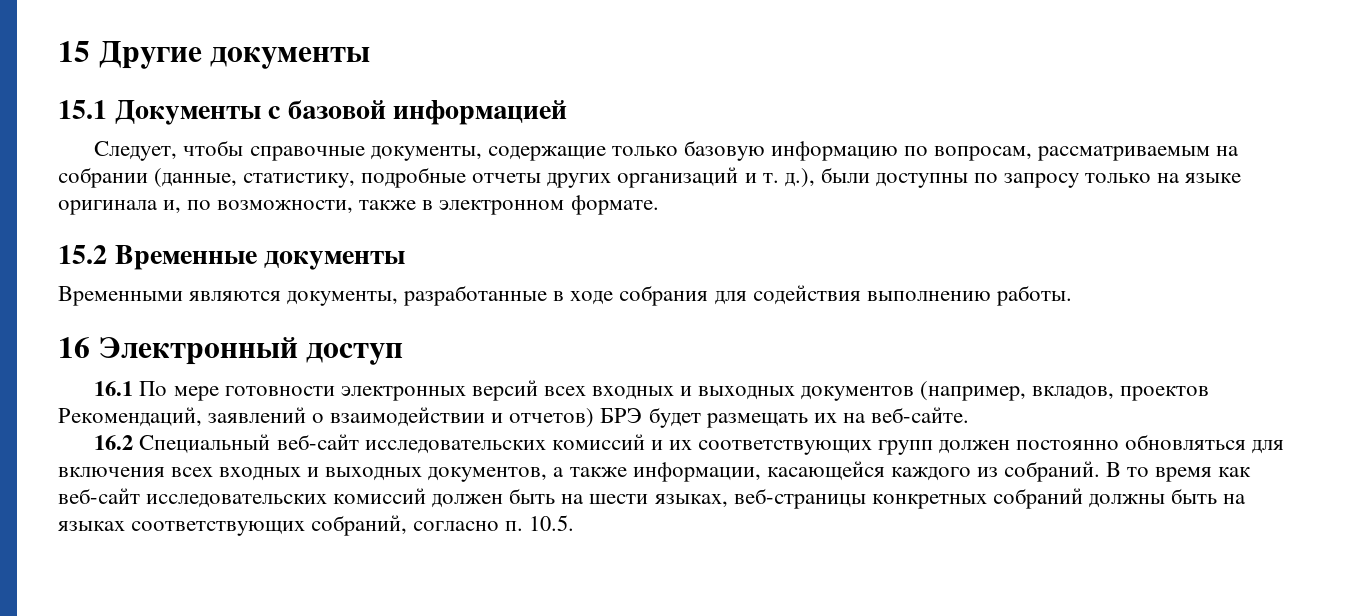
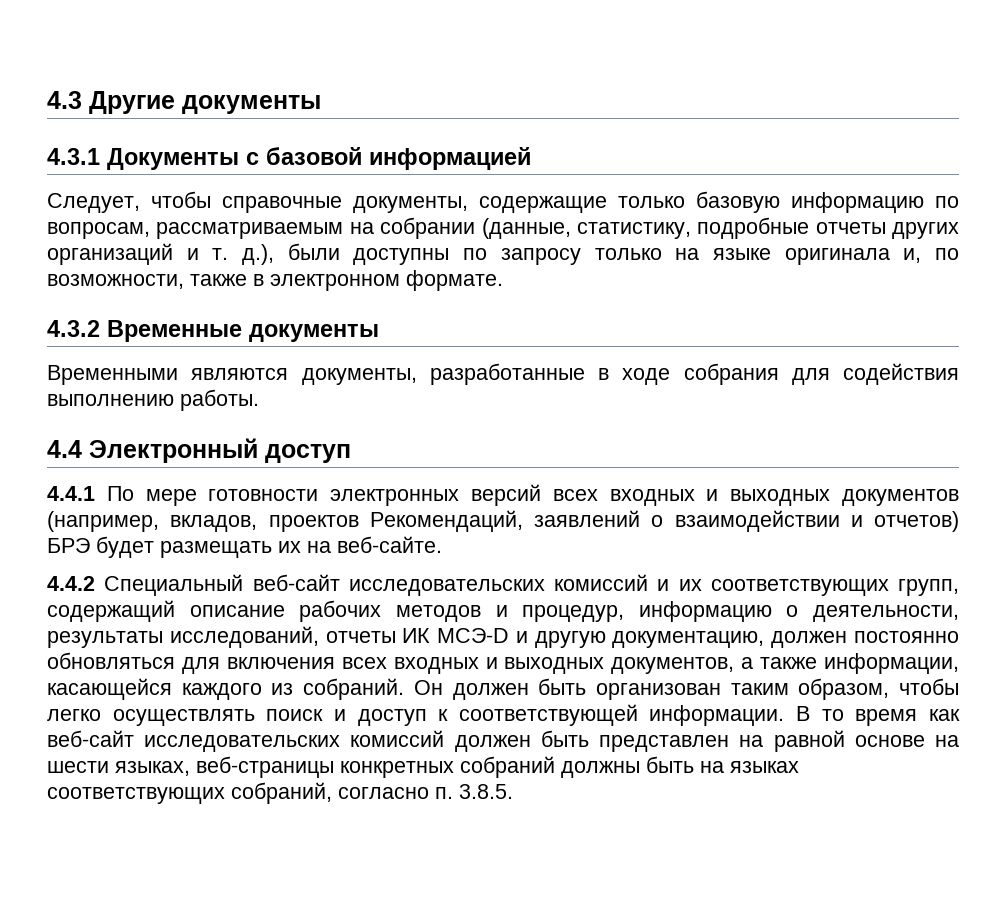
[58,41,90,62] 15 -> [47,91,82,109] 4.3
[58,100,107,119] 15.1 -> [47,148,100,165] 4.3.1
[58,245,107,264] 15.2 -> [47,320,100,337] 4.3.2
[58,337,90,358] 16 -> [47,440,82,458] 4.4
[94,381,134,396] 16.1 -> [47,486,95,501] 4.4.1
[94,435,134,450] 16.2 -> [47,576,95,591] 4.4.2
[877,440,933,455] групп -> [898,579,959,596] [47,600,959,622] [47,626,765,648] групп, содержащий описание рабочих методов и процедур, информацию о деятельности, результаты исследований, отчеты ИК МСЭ-D и другую документацию,
(1100, 471) none -> [413,678,960,700] [47,704,785,726] Он должен быть организован таким образом, чтобы легко осуществлять поиск и доступ к соответствующей информации.
(556, 496) none -> [599,730,925,752] представлен на равной основе
[529,515,575,531] 10.5. -> [459,784,513,799] 3.8.5.

